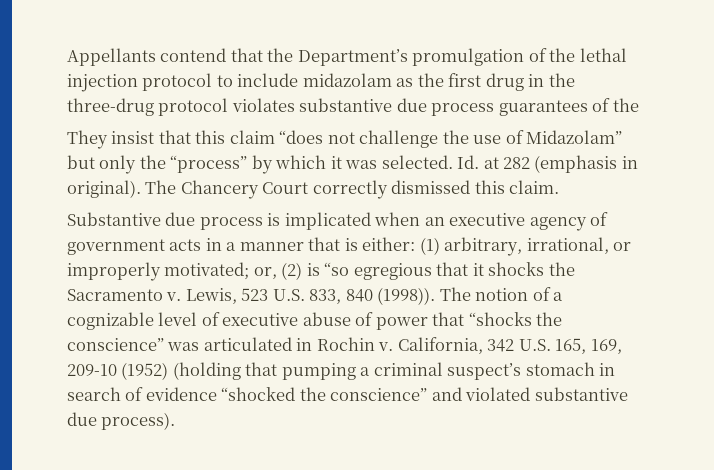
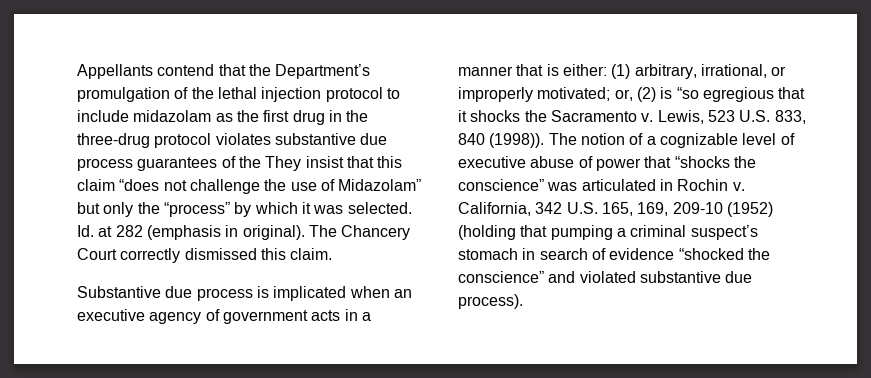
(639, 105) // -> (261, 162) none

